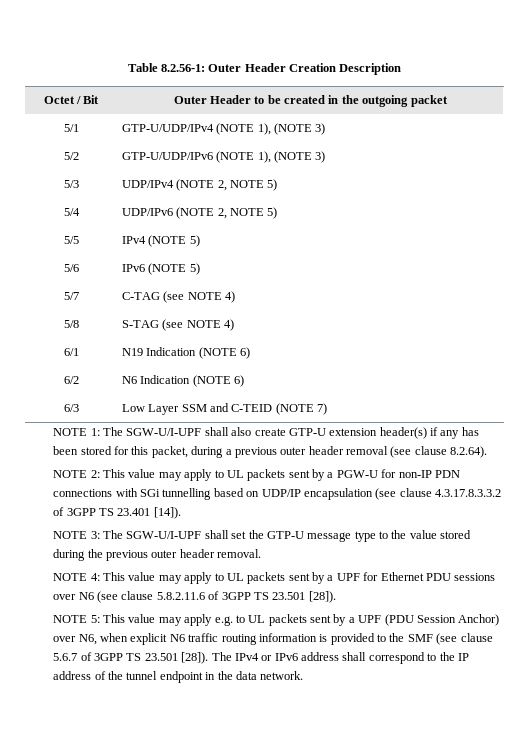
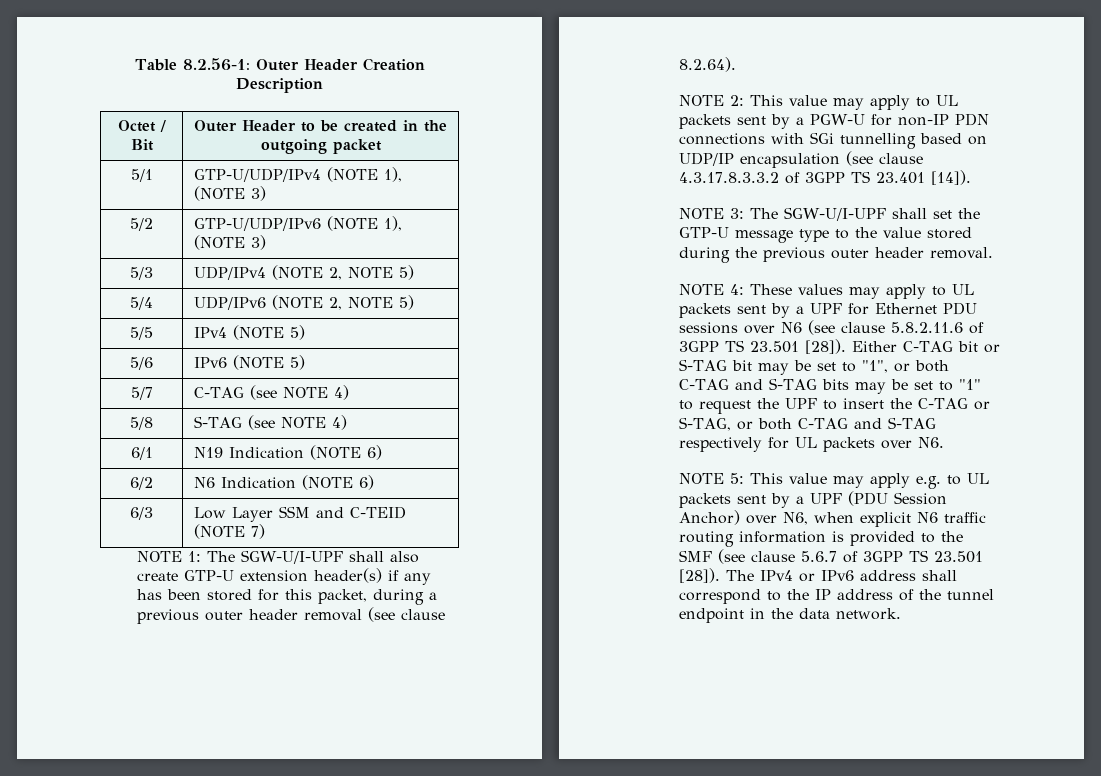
[103,572,156,581] This value -> [750,284,844,295] These values
(336, 597) none -> [852,341,1001,353] [679,359,950,375] [679,378,982,394] [679,398,991,414] [679,417,937,431] [679,437,945,452] Either C-TAG bit or S-TAG bit may be set to "1", or both C-TAG and S-TAG bits may be set to "1" to request the UPF to insert the C-TAG or S-TAG, or both C-TAG and S-TAG respectively for UL packets over N6.

